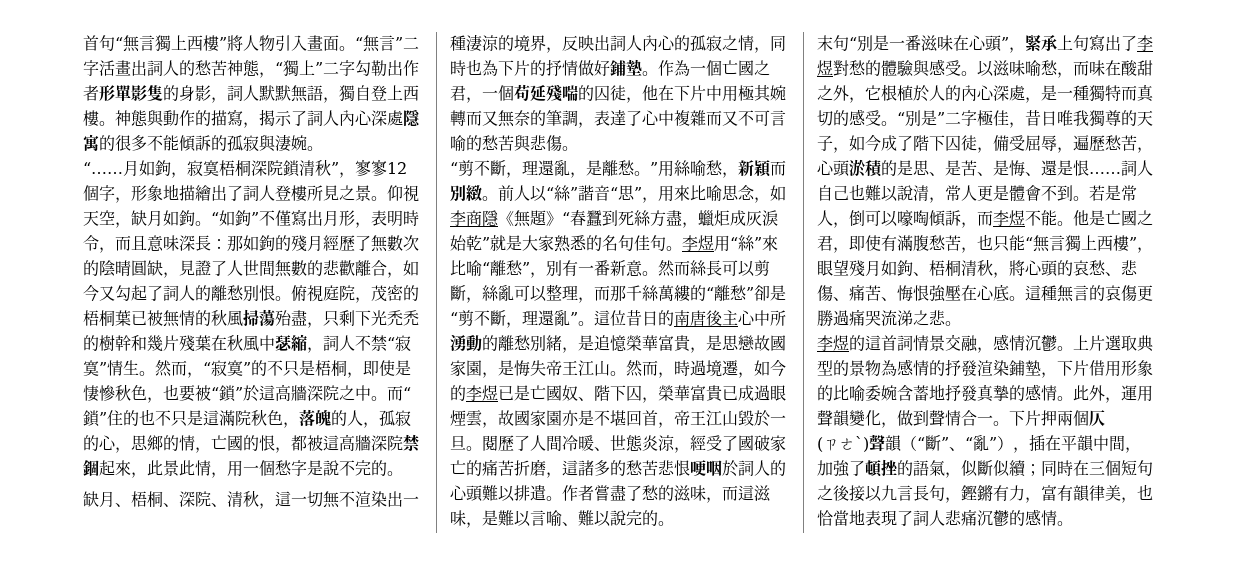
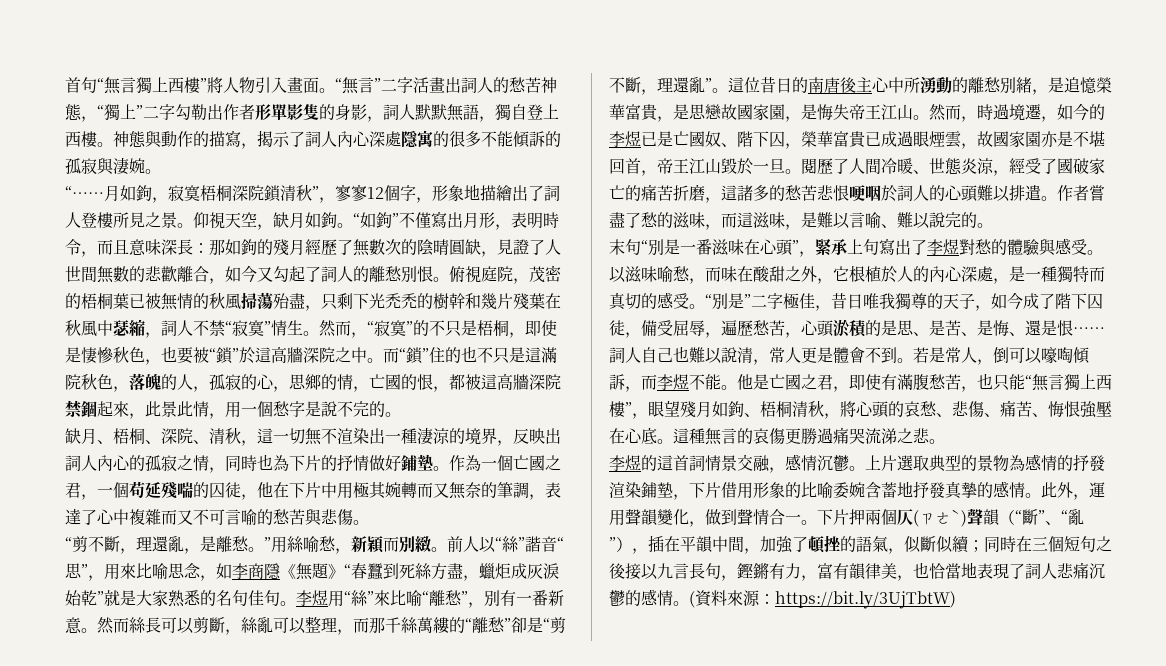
(1073, 523) none -> [689,590,956,609] (資料來源：https://bit.ly/3UjTbtW)

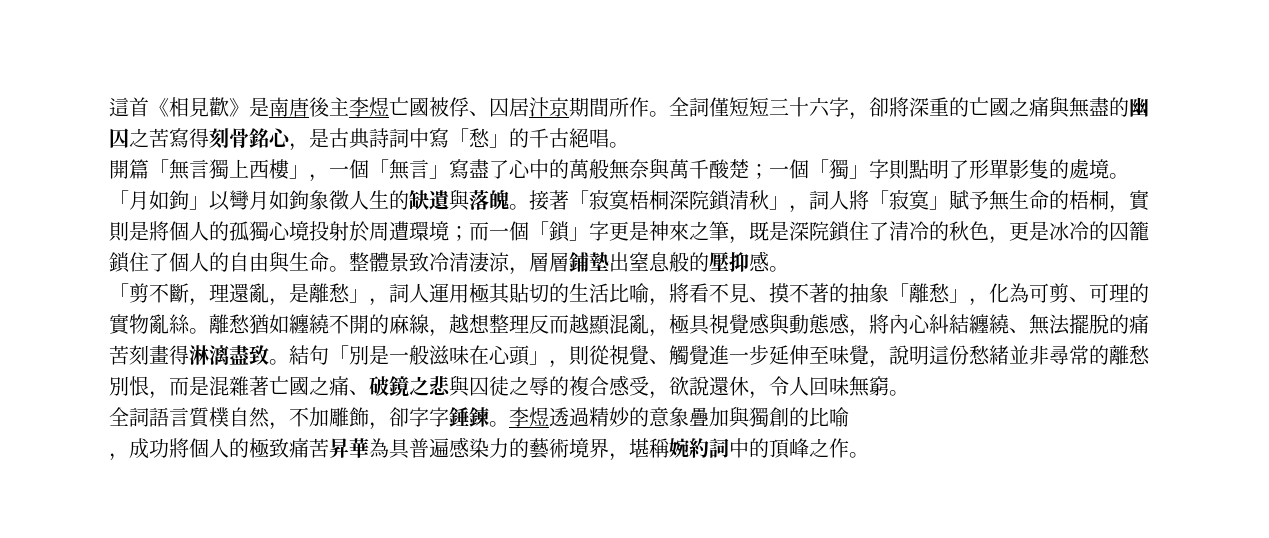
[65,77,557,94] [65,104,559,122] [65,130,561,149] [65,157,161,175] [65,185,168,203] 首句“無言獨上西樓”將人物引入畫面。“無言”二字活畫出詞人的愁苦神態，“獨上”二字勾勒出作者形單影隻的身影，詞人默默無語，獨自登上西樓。神態與動作的描寫，揭示了詞人內心深處隱寓的很多不能傾訴的孤寂與淒婉。 // “……月如鉤， -> [109,96,1149,120] [109,128,629,151] [109,158,1129,182] [109,189,589,211] 這首《相見歡》是南唐後主李煜亡國被俘、囚居汴京期間所作。全詞僅短短三十六字，卻將深重的亡國之痛與無盡的幽囚之苦寫得刻骨銘心，是古典詩詞中寫「愁」的千古絕唱。 // 開篇「無言獨上西樓」，一個「無言」寫盡了心中的萬般無奈與萬千酸楚；一個「獨」字則點明了形單影隻的處境。「月如鉤」以彎月如鉤象徵人生的缺遺與落魄。接著「
[312,184,560,203] [65,211,559,230] [65,239,561,257] [65,265,561,284] [65,292,561,311] [65,319,557,338] [65,346,557,365] [65,373,561,392] [65,400,401,419] [65,427,561,446] [65,454,561,473] [65,481,561,500] [65,508,369,526] [65,537,72,550] ”，寥寥12個字，形象地描繪出了詞人登樓所見之景。仰視天空，缺月如鉤。“如鉤”不僅寫出月形，表明時令，而且意味深長：那如鉤的殘月經歷了無數次的陰晴圓缺，見證了人世間無數的悲歡離合，如今又勾起了詞人的離愁別恨。俯視庭院，茂密的梧桐葉已被無情的秋風掃蕩殆盡，只剩下光禿禿的樹幹和幾片殘葉在秋風中瑟縮，詞人不禁“寂寞”情生。然而，“寂寞”的不只是梧桐，即使是悽慘秋色，也要被“鎖”於這高牆深院之中。而“鎖”住的也不只是這滿院秋色，落魄的人，孤寂的心，思鄉的情，亡國的恨，都被這高牆深院禁錮起來，此景此情，用一個愁字是說不完的。 // 缺月、梧桐、深院、清秋，這一切無不渲染出一種淒涼的境界，反映出詞人內心的孤寂之情，同時也為下片的抒情做好鋪墊。作為一個亡國之君，一個苟延殘喘的囚徒，他在下片中用極其婉轉而又無奈的筆調，表達了心中複雜而又不可言喻的愁苦與悲傷。 // “ -> [769,190,1150,213] [109,221,1149,244] [109,251,789,275] [109,283,129,301] 」，詞人將「寂寞」賦予無生命的梧桐，實則是將個人的孤獨心境投射於周遭環境；而一個「鎖」字更是神來之筆，既是深院鎖住了清冷的秋色，更是冰冷的囚籠鎖住了個人的自由與生命。整體景致冷清淒涼，層層鋪墊出窒息般的壓抑感。 // 「
[248,536,564,554] [65,563,559,581] [65,590,564,608] [65,616,566,635] [609,77,1112,95] [609,103,1105,122] [609,131,1105,149] [609,158,1105,176] [609,184,1105,203] [609,212,993,230] [609,238,1103,257] [609,265,1105,284] [609,292,1103,311] [609,319,1105,338] [609,346,1090,365] [609,373,1112,392] [609,400,1112,419] [609,427,945,445] [609,454,1105,473] [609,481,1105,500] [609,508,1084,527] [609,535,1112,554] [609,562,1105,581] [609,589,956,609] 。”用絲喻愁，新穎而別緻。前人以“絲”諧音“思”，用來比喻思念，如李商隱《無題》“春蠶到死絲方盡，蠟炬成灰淚始乾”就是大家熟悉的名句佳句。李煜用“絲”來比喻“離愁”，別有一番新意。然而絲長可以剪斷，絲亂可以整理，而那千絲萬縷的“離愁”卻是“剪不斷，理還亂”。這位昔日的南唐後主心中所湧動的離愁別緒，是追憶榮華富貴，是思戀故國家園，是悔失帝王江山。然而，時過境遷，如今的李煜已是亡國奴、階下囚，榮華富貴已成過眼煙雲，故國家園亦是不堪回首，帝王江山毀於一旦。閱歷了人間冷暖、世態炎涼，經受了國破家亡的痛苦折磨，這諸多的愁苦悲恨哽咽於詞人的心頭難以排遣。作者嘗盡了愁的滋味，而這滋味，是難以言喻、難以說完的。 // 末句“別是一番滋味在心頭”，緊承上句寫出了李煜對愁的體驗與感受。以滋味喻愁，而味在酸甜之外，它根植於人的內心深處，是一種獨特而真切的感受。“別是”二字極佳，昔日唯我獨尊的天子，如今成了階下囚徒，備受屈辱，遍歷愁苦，心頭淤積的是思、是苦、是悔、還是恨……詞人自己也難以說清，常人更是體會不到。若是常人，倒可以嚎啕傾訴，而李煜不能。他是亡國之君，即使有滿腹愁苦，也只能“無言獨上西樓”，眼望殘月如鉤、梧桐清秋，將心頭的哀愁、悲傷、痛苦、悔恨強壓在心底。這種無言的哀傷更勝過痛哭流涕之悲。 // 李煜的這首詞情景交融，感情沉鬱。上片選取典型的景物為感情的抒發渲染鋪墊，下片借用形象的比喻委婉含蓄地抒發真摯的感情。此外，運用聲韻變化，做到聲情合一。下片押兩個仄(ㄗㄜˋ)聲韻（“斷”、“亂”），插在平韻中間，加強了頓挫的語氣，似斷似續；同時在三個短句之後接以九言長句，鏗鏘有力，富有韻律美，也恰當地表現了詞人悲痛沉鬱的感情。(資料來源：https://bit.ly/3UjTbtW) -> [349,283,1149,306] [109,313,1149,337] [109,345,1150,368] [109,375,909,399] [109,406,849,430] [109,437,869,461] 」，詞人運用極其貼切的生活比喻，將看不見、摸不著的抽象「離愁」，化為可剪、可理的實物亂絲。離愁猶如纏繞不開的麻線，越想整理反而越顯混亂，極具視覺感與動態感，將內心糾結纏繞、無法擺脫的痛苦刻畫得淋漓盡致。結句「別是一般滋味在心頭」，則從視覺、觸覺進一步延伸至味覺，說明這份愁緒並非尋常的離愁別恨，而是混雜著亡國之痛、破鏡之悲與囚徒之辱的複合感受，欲說還休，令人回味無窮。 // 全詞語言質樸自然，不加雕飾，卻字字錘鍊。李煜透過精妙的意象疊加與獨創的比喻 // ，成功將個人的極致痛苦昇華為具普遍感染力的藝術境界，堪稱婉約詞中的頂峰之作。

